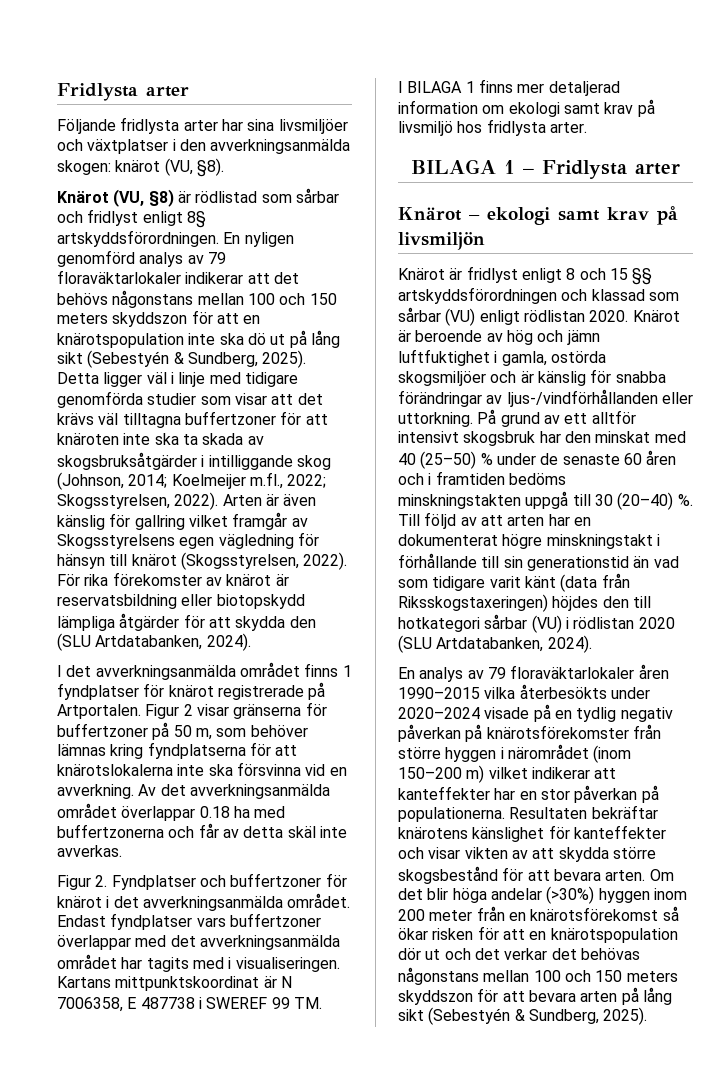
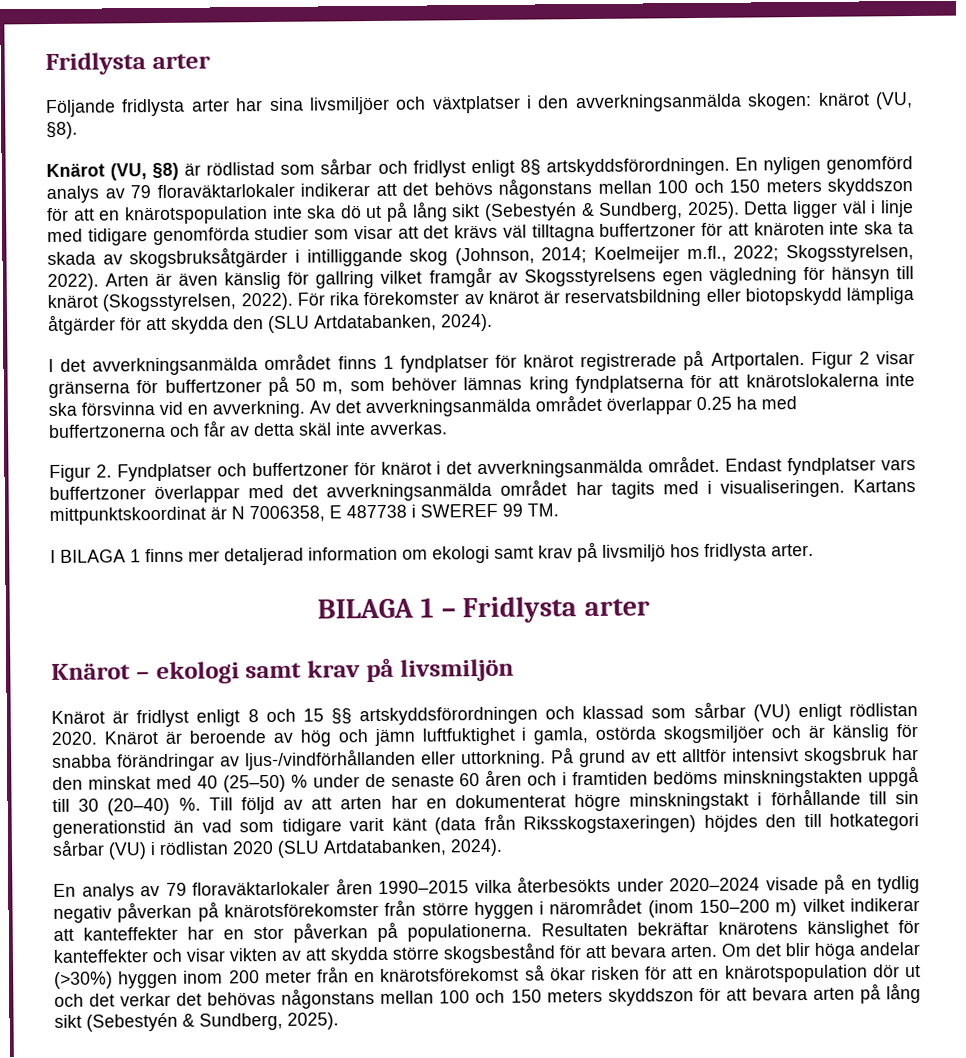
[199,806,230,818] 0.18 -> [696,396,732,411] 0.25

